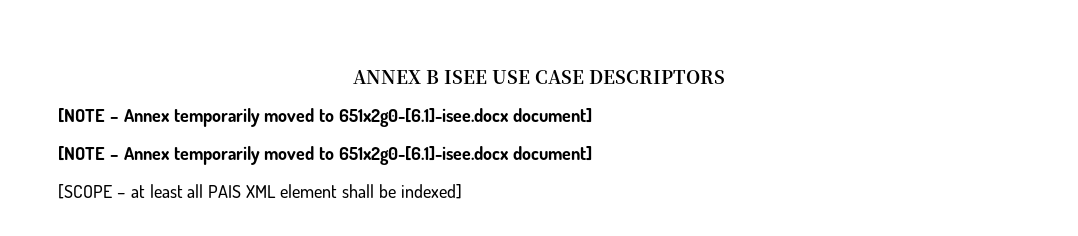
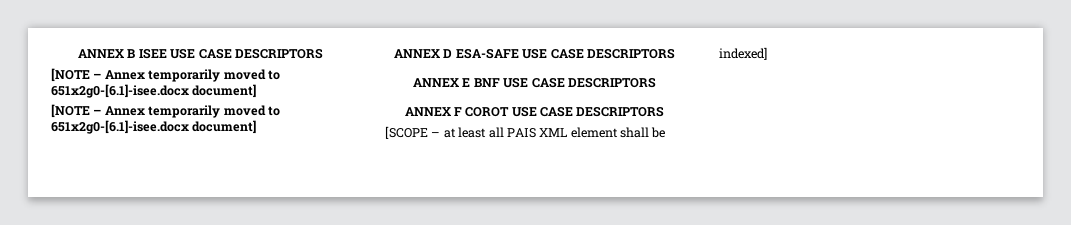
(593, 153) none -> [394,48,675,59] [413,77,656,88] [404,106,665,117] // ANNEX D ESA-SAFE USE CASE DESCRIPTORS // ANNEX E BNF USE CASE DESCRIPTORS // ANNEX F COROT USE CASE DESCRIPTORS

